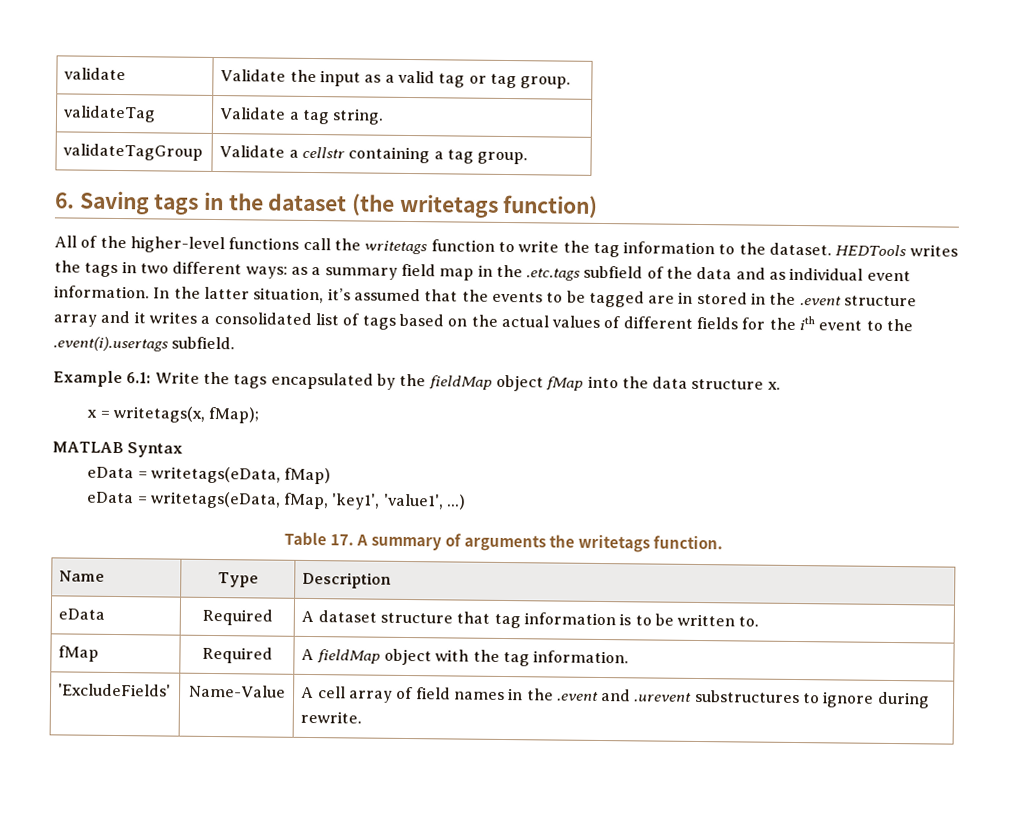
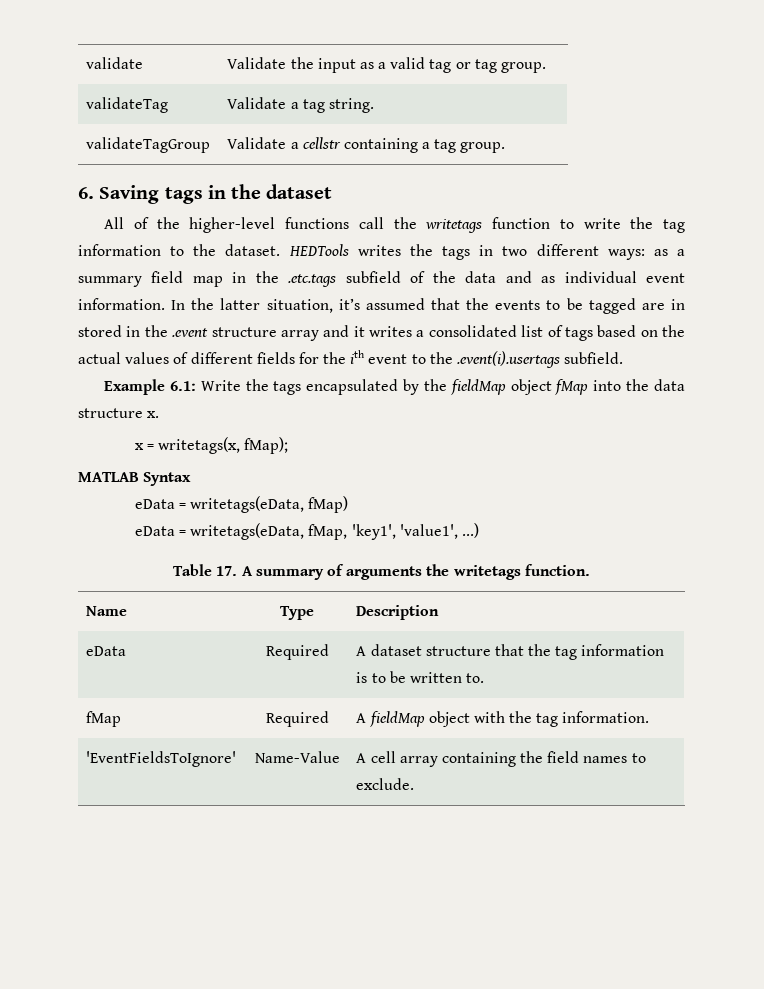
[351,193,599,218] (the writetags function) -> (333, 191) none
(491, 617) none -> [528,644,552,656] the
[58,683,172,697] 'ExcludeFields' -> [86,751,237,767] 'EventFieldsToIgnore'
[396,686,930,709] [300,710,363,724] of field names in the .event and .urevent substructures to ignore during rewrite. -> [441,751,646,767] [356,778,415,790] containing the field names to exclude.

